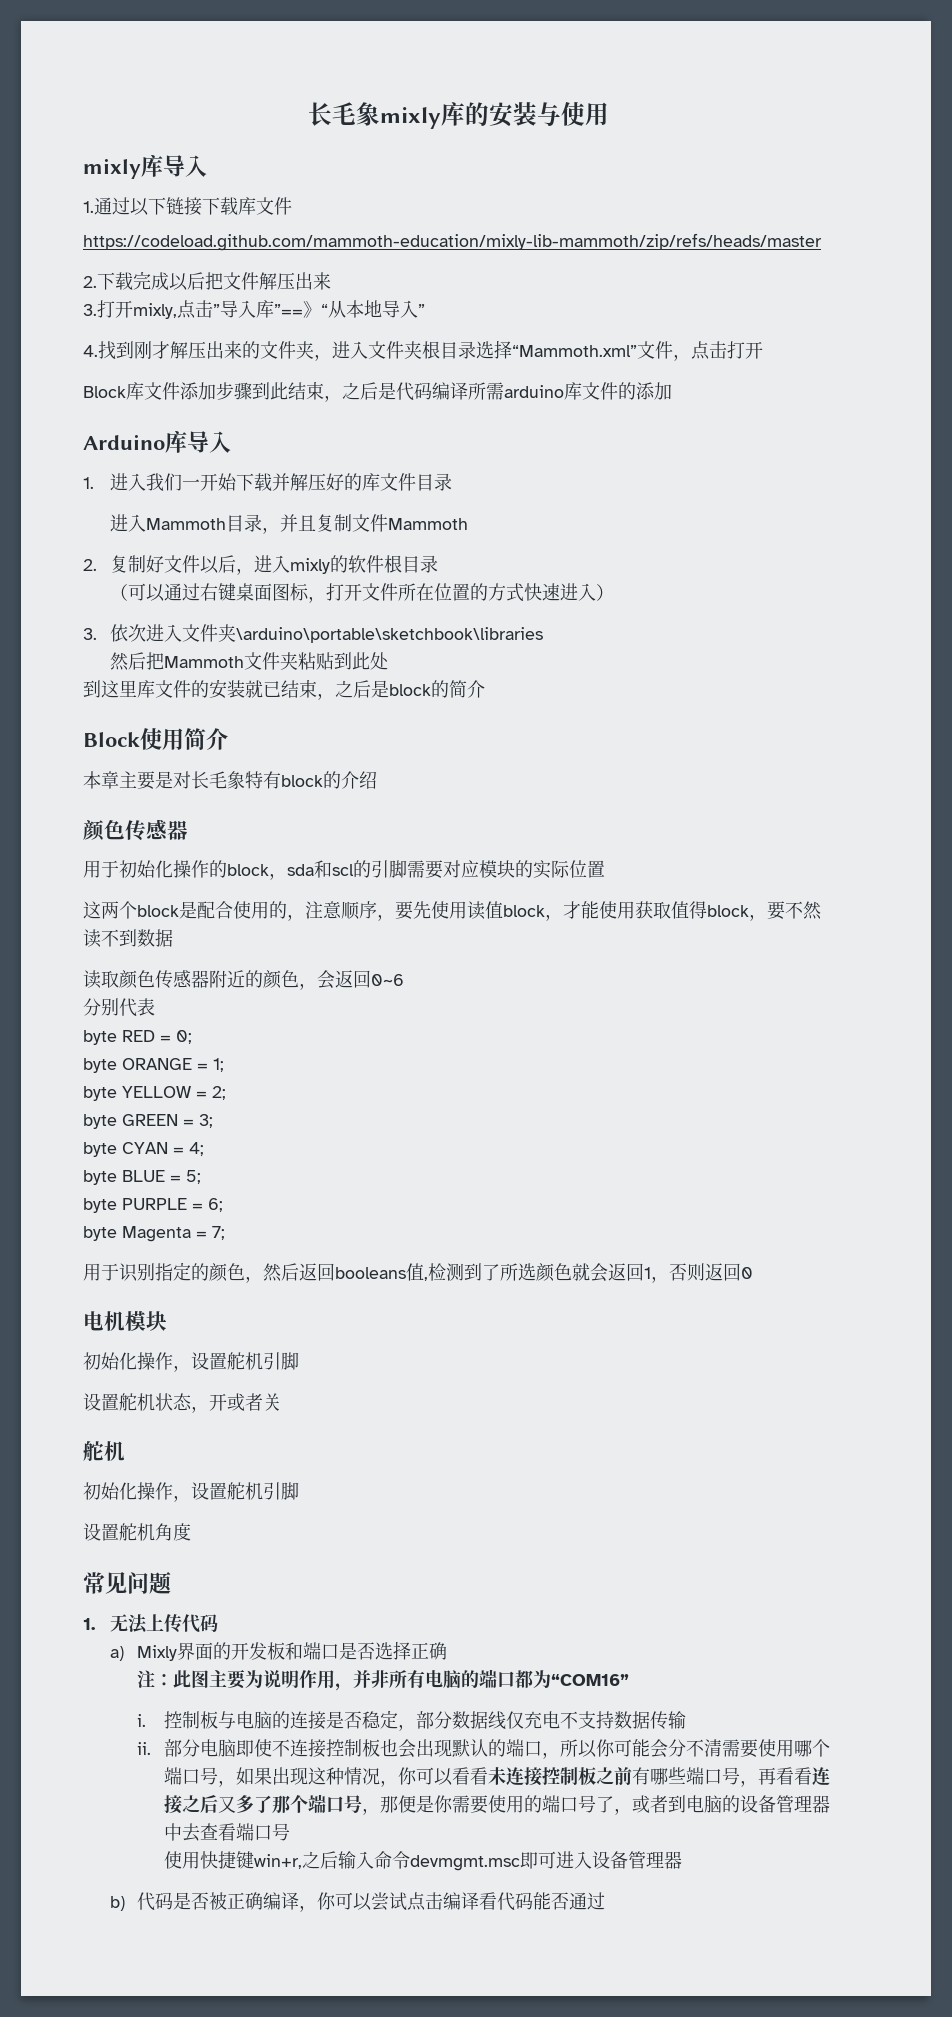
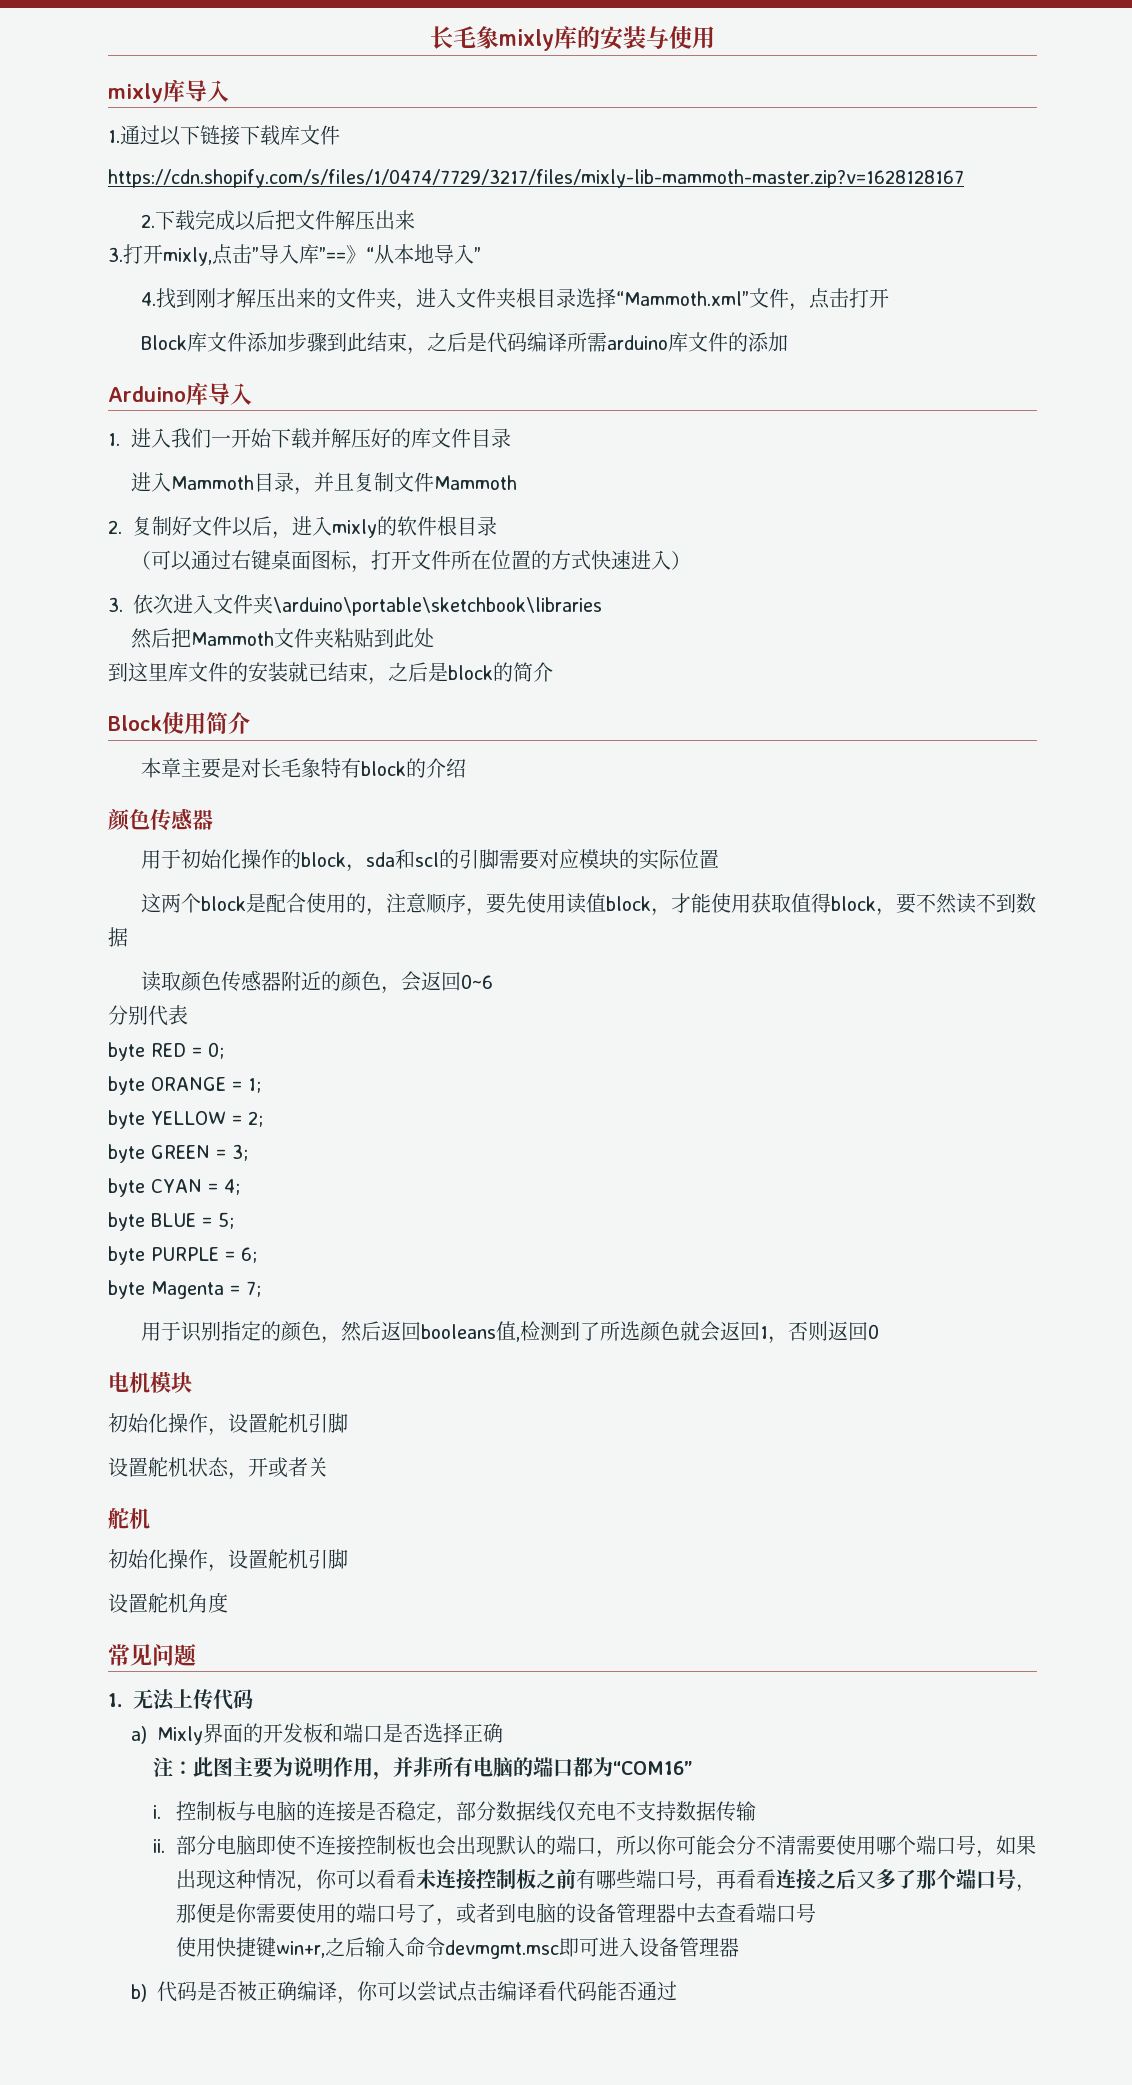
[83,233,822,251] https://codeload.github.com/mammoth-education/mixly-lib-mammoth/zip/refs/heads/master -> [108,169,964,188] https://cdn.shopify.com/s/files/1/0474/7729/3217/files/mixly-lib-mammoth-master.zip?v=1628128167

